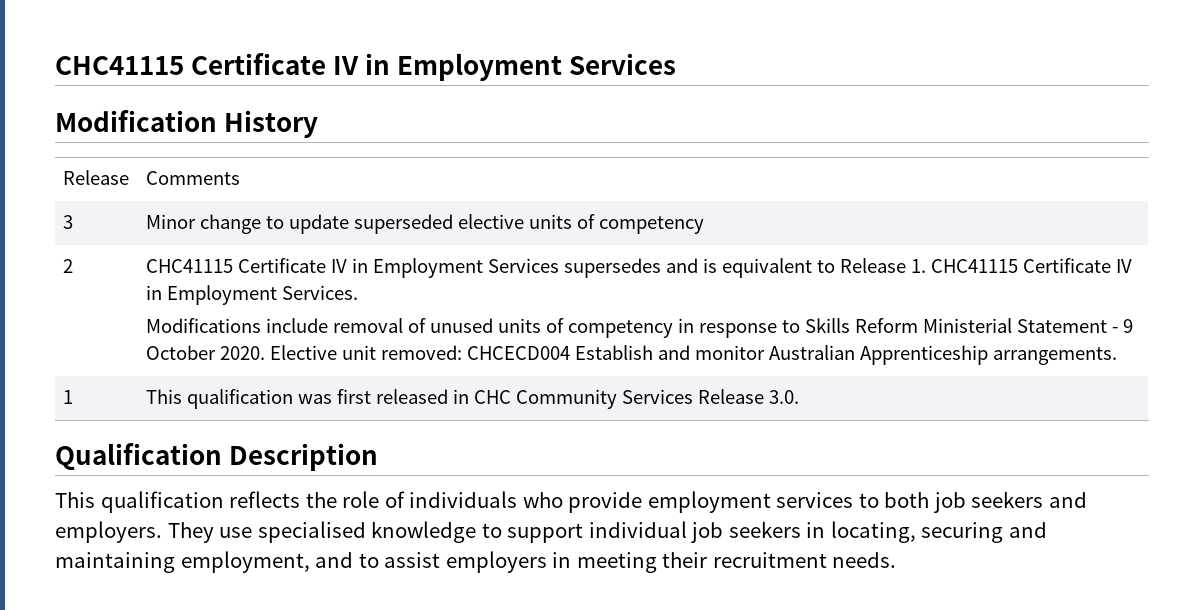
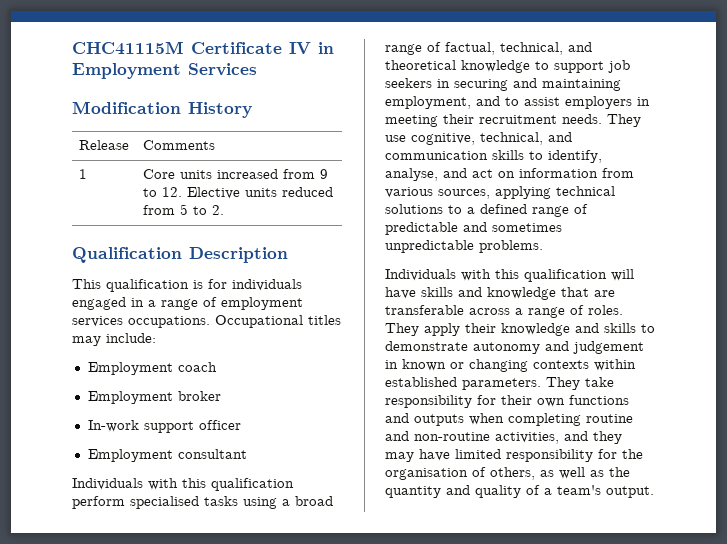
[55,56,184,75] CHC41115 -> [72,41,184,55] CHC41115M
[63,215,74,229] [146,214,705,234] [63,259,74,273] [146,258,1133,278] [146,285,359,305] [146,318,1134,338] [146,345,1118,365] [63,390,74,404] [146,389,800,409] [55,443,379,471] [55,491,1088,513] [55,521,366,543] 3 | Minor change to update superseded elective units of competency // 2 | CHC41115 Certificate IV in Employment Services supersedes and is equivalent to Release 1. CHC41115 Certificate IV in Employment Services. // Modifications include removal of unused units of competency in response to Skills Reform Ministerial Statement - 9 October 2020. Elective unit removed: CHCECD004 Establish and monitor Australian Apprenticeship arrangements. // 1 | This qualification was first released in CHC Community Services Release 3.0. // Qualification Description // This qualification reflects the role of individuals who provide employment services to both job seekers and employers. They use specialised -> [78,169,87,179] [142,169,328,179] [142,187,333,199] [142,204,224,215] [72,247,288,263] [72,279,302,292] [72,297,303,310] [72,315,341,328] [72,333,156,346] [87,362,217,375] [87,391,221,404] [87,420,241,433] [87,449,247,462] [72,478,294,491] [72,496,333,509] [385,42,592,55] [385,60,456,70] 1 | Core units increased from 9 to 12. Elective units reduced from 5 to 2. // Qualification Description // This qualification is for individuals engaged in a range of employment services occupations. Occupational titles may include: // Employment coach // Employment broker // In-work support officer // Employment consultant // Individuals with this qualification perform specialised tasks using a broad range of factual, technical, and theoretical
[588,521,687,538] individual -> (604, 67) none
[830,521,916,543] locating, -> (450, 83) none
(897, 560) none -> [607,114,641,127] [385,132,572,145] [385,150,602,163] [385,168,634,181] [385,186,615,199] [385,204,588,217] [385,222,562,235] [385,240,543,253] [385,269,634,282] [385,287,615,300] [385,305,623,318] [385,323,655,336] [385,341,644,354] [385,359,636,372] [385,377,614,390] [385,395,629,408] [385,413,633,426] [385,431,622,444] [385,449,643,462] [385,467,630,480] [385,485,654,498] They use cognitive, technical, and communication skills to identify, analyse, and act on information from various sources, applying technical solutions to a defined range of predictable and sometimes unpredictable problems. // Individuals with this qualification will have skills and knowledge that are transferable across a range of roles. They apply their knowledge and skills to demonstrate autonomy and judgement in known or changing contexts within established parameters. They take responsibility for their own functions and outputs when completing routine and non-routine activities, and they may have limited responsibility for the organisation of others, as well as the quantity and quality of a team's output.

